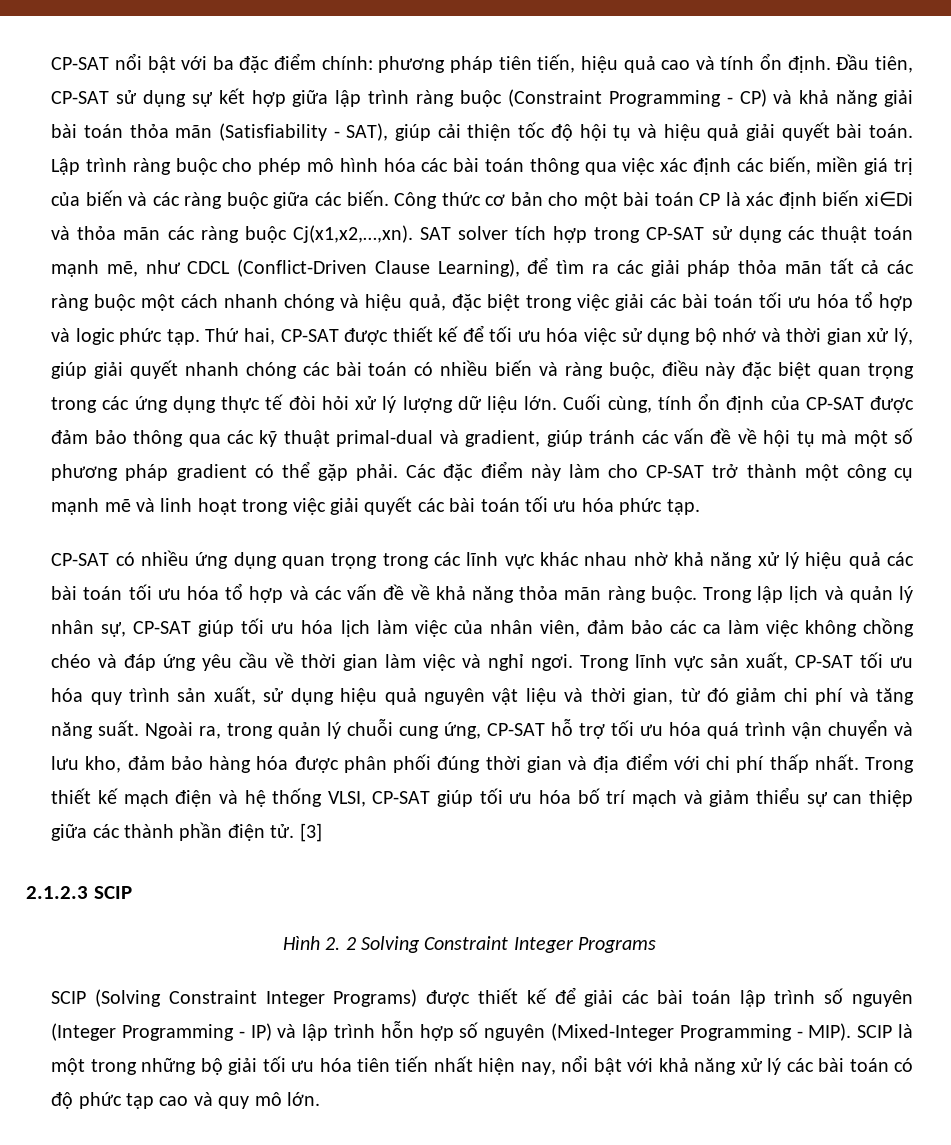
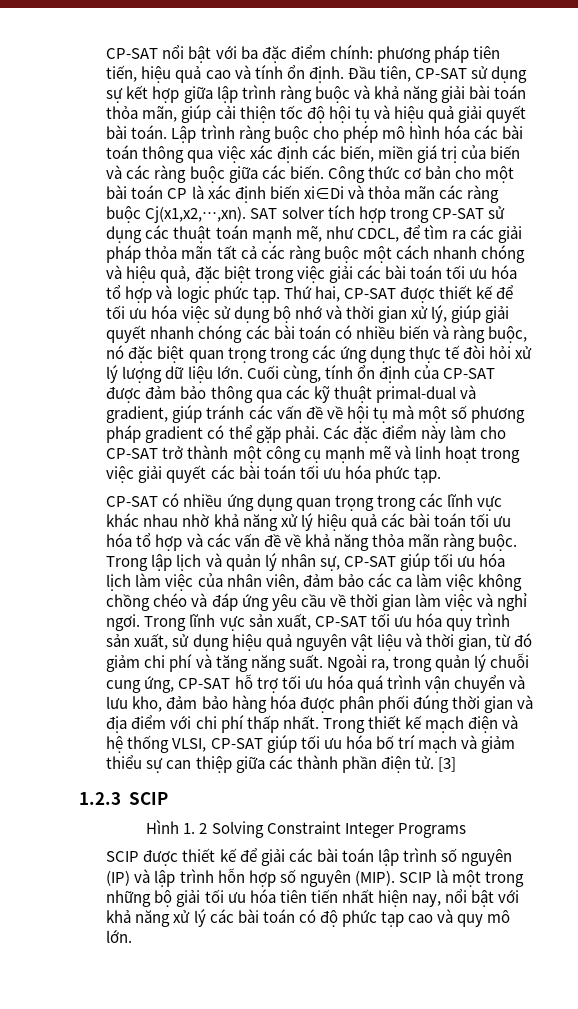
[507,89,767,107] (Constraint Programming - CP) -> (350, 94) none
[175,123,389,141] mãn (Satisfiability - SAT), -> [142,106,178,122] mãn,
[187,259,520,277] CDCL (Conflict-Driven Clause Learning), -> [356,228,399,242] CDCL,
[661,360,736,379] điều này -> [106,345,125,359] nó
[26,886,88,899] 2.1.2.3 -> [79,792,121,805] 1.2.3
[325,937,341,950] 2. -> [183,823,196,834] 1.
[95,989,418,1007] (Solving Constraint Integer Programs) -> (140, 856) none
[51,1023,272,1041] (Integer Programming - IP) -> [106,870,131,886] (IP)
[551,1023,852,1041] (Mixed-Integer Programming - MIP). -> [354,870,395,886] (MIP).

